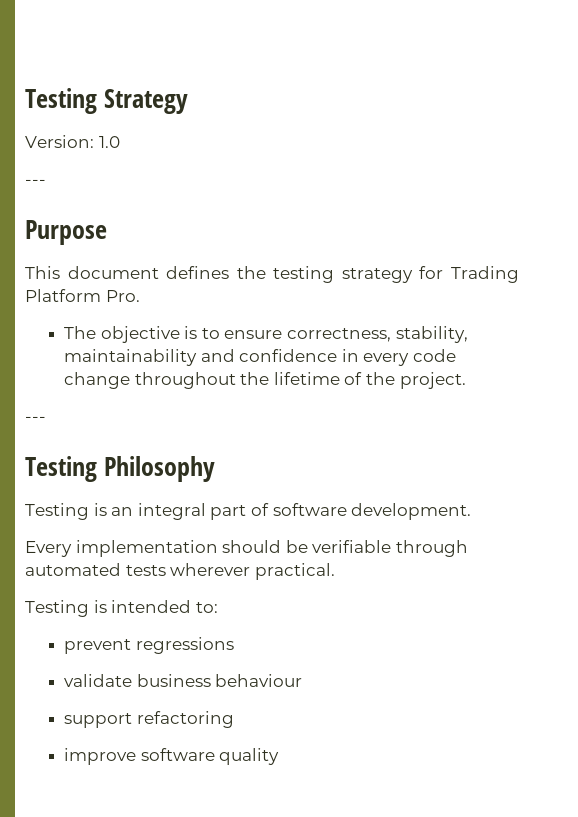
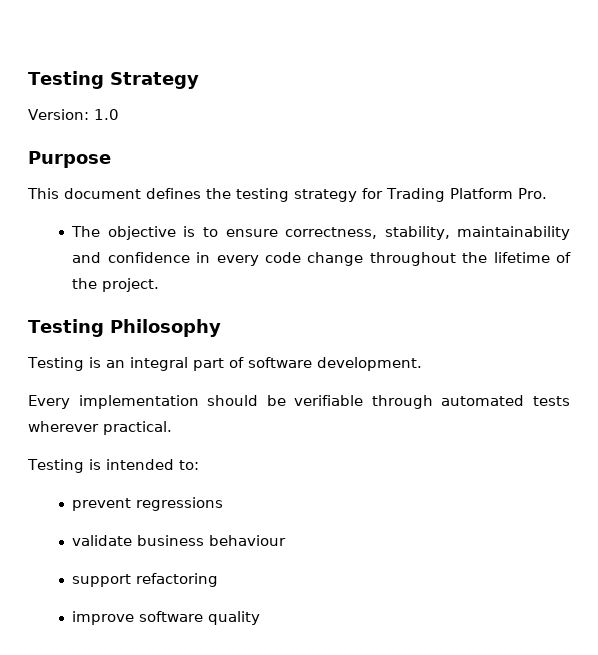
[25,179,46,185] // --- -> (119, 114) none
[25,416,46,422] // --- -> (160, 285) none

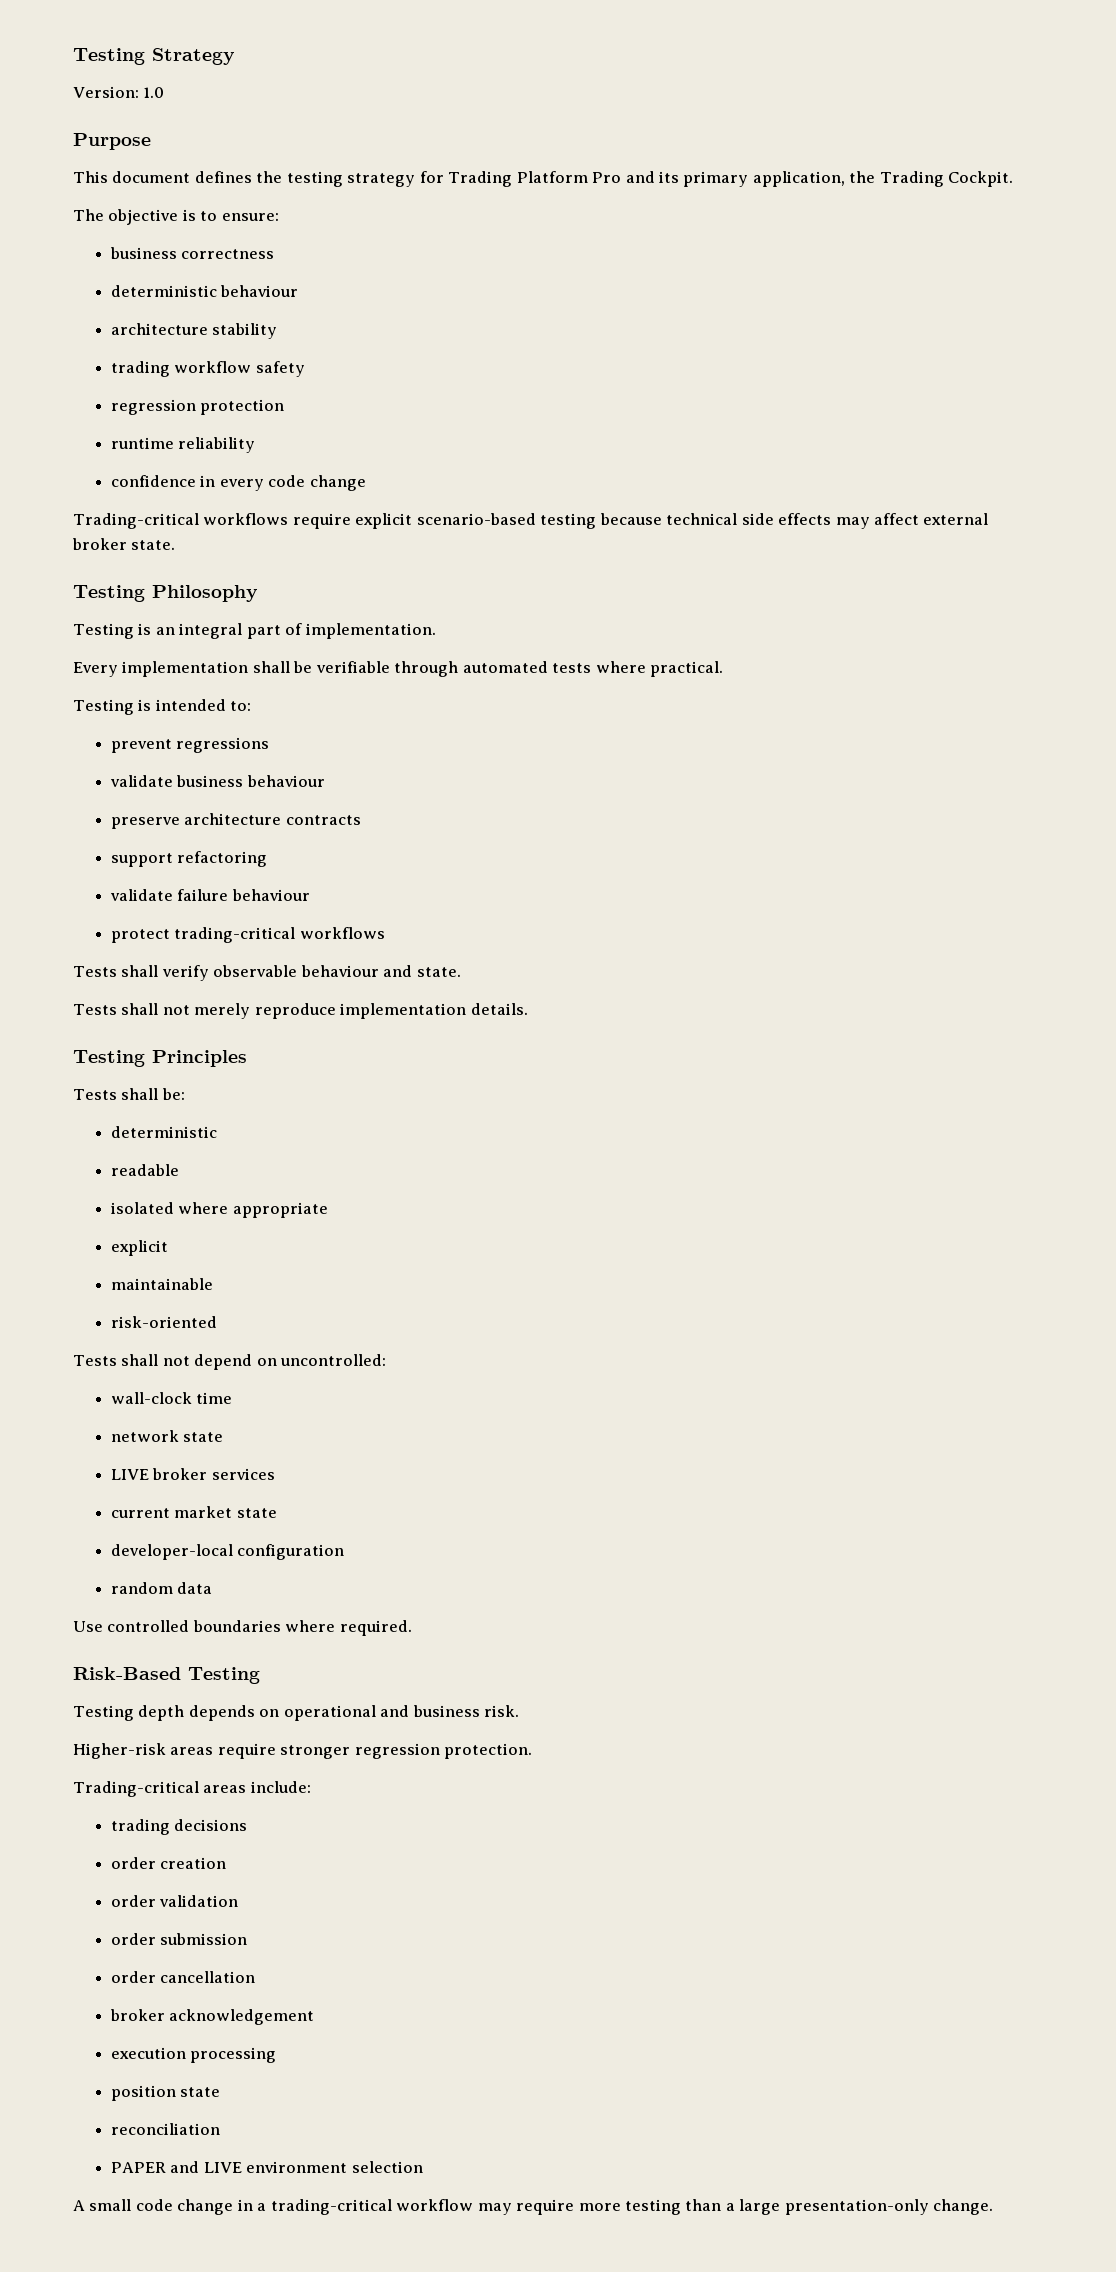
[517,188,547,199] [71,226,570,240] [72,252,102,263] Pro. // The objective is to ensure correctness, stability, maintainability and -> [592,171,1014,187] [73,209,279,225] [109,247,275,259] [110,285,299,297] [110,323,278,339] [110,361,305,377] [110,399,285,415] [110,437,256,453] Pro and its primary application, the Trading Cockpit. // The objective is to ensure: // business correctness // deterministic behaviour // architecture stability // trading workflow safety // regression protection // runtime reliability //
[369,252,572,266] [72,278,160,292] throughout the lifetime of the project. -> [73,513,989,529] [72,538,176,550] // Trading-critical workflows require explicit scenario-based testing because technical side effects may affect external broker state.
[247,357,422,371] software development. -> [305,623,436,639] implementation.
[207,395,259,406] should -> [252,661,290,673] shall
[28,421,99,432] wherever -> [595,661,646,673] where
(287, 540) none -> [110,813,361,829] // preserve architecture contracts
[72,611,261,625] improve software quality -> [109,889,310,901] [110,927,385,943] [73,965,461,981] [73,1003,528,1019] [73,1050,247,1067] [73,1088,185,1100] [110,1126,217,1138] [110,1164,179,1176] [110,1202,328,1218] [110,1240,168,1256] [110,1278,213,1290] [110,1316,217,1328] [73,1354,387,1370] [110,1392,233,1404] [110,1430,224,1442] [110,1468,275,1480] [110,1506,277,1518] [110,1544,345,1560] [110,1582,213,1594] [73,1620,412,1636] [73,1667,260,1684] [73,1705,520,1721] [73,1743,533,1759] [73,1781,311,1797] [110,1819,248,1835] [110,1857,227,1869] [110,1895,239,1907] [110,1933,248,1945] [110,1971,256,1983] [109,2009,315,2025] [110,2047,277,2063] [110,2085,221,2101] [110,2123,220,2135] [110,2161,423,2173] [73,2199,994,2215] validate failure behaviour // protect trading-critical workflows // Tests shall verify observable behaviour and state. // Tests shall not merely reproduce implementation details. // Testing Principles // Tests shall be: // deterministic // readable // isolated where appropriate // explicit // maintainable // risk-oriented // Tests shall not depend on uncontrolled: // wall-clock time // network state // LIVE broker services // current market state // developer-local configuration // random data // Use controlled boundaries where required. // Risk-Based Testing // Testing depth depends on operational and business risk. // Higher-risk areas require stronger regression protection. // Trading-critical areas include: // trading decisions // order creation // order validation // order submission // order cancellation // broker acknowledgement // execution processing // position state // reconciliation // PAPER and LIVE environment selection // A small code change in a trading-critical workflow may require more testing than a large presentation-only change.

